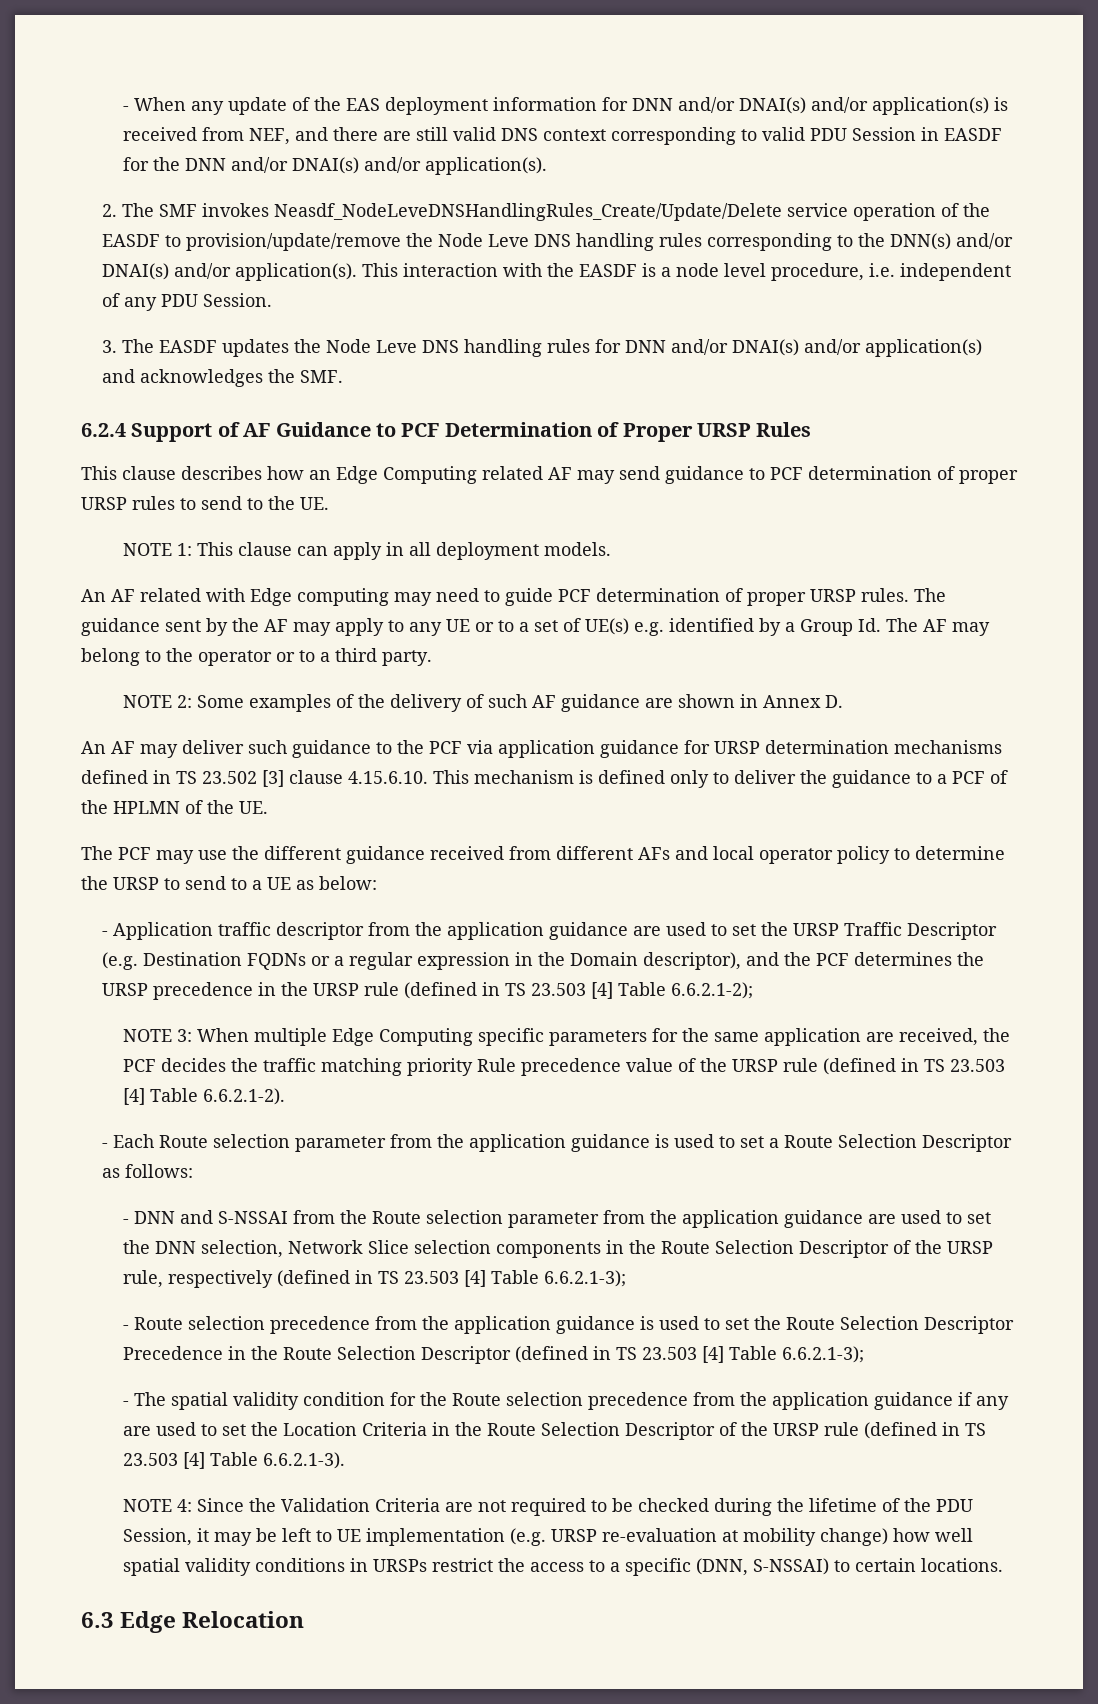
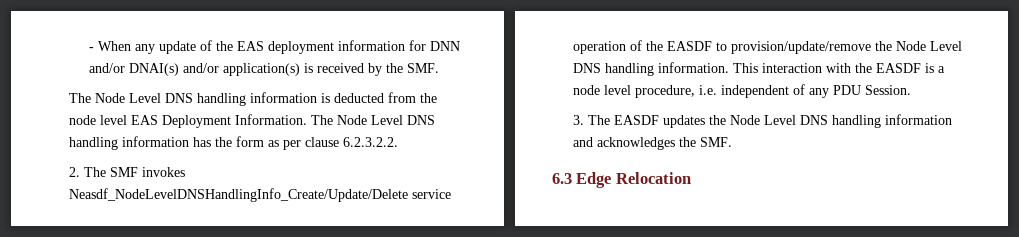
[202,127,1003,145] [123,157,548,175] from NEF, and there are still valid DNS context corresponding to valid PDU Session in EASDF for the DNN and/or DNAI(s) and/or application(s). -> [368,63,440,76] [68,92,437,106] [68,114,435,128] [68,136,398,150] by the SMF. // The Node Level DNS handling information is deducted from the node level EAS Deployment Information. The Node Level DNS handling information has the form as per clause 6.2.3.2.2.
[274,203,783,221] Neasdf_NodeLeveDNSHandlingRules_Create/Update/Delete -> [68,188,408,202] Neasdf_NodeLevelDNSHandlingInfo_Create/Update/Delete
[488,233,1014,251] [102,263,358,281] Leve DNS handling rules corresponding to the DNN(s) and/or DNAI(s) and/or application(s). -> [929,41,962,51] [572,62,729,76] Level DNS handling information.
[376,339,983,357] [102,369,344,387] [81,422,812,442] [81,466,1018,484] [81,496,329,510] [123,542,612,560] [81,588,946,606] [81,618,990,636] [81,648,432,666] [123,694,844,712] [81,740,1002,758] [81,770,1008,788] [81,800,268,814] [81,846,1005,864] [81,876,377,890] [102,922,998,940] [102,952,985,970] [102,982,754,1000] [123,1028,1011,1046] [123,1058,1006,1076] [123,1088,286,1105] [102,1134,1013,1152] [102,1164,194,1178] [123,1210,992,1228] [123,1240,994,1258] [123,1270,627,1288] [123,1316,1015,1334] [123,1346,865,1364] [123,1392,1010,1410] [123,1422,987,1440] [123,1452,346,1469] [123,1498,974,1516] [123,1528,974,1546] [123,1558,1004,1576] Leve DNS handling rules for DNN and/or DNAI(s) and/or application(s) and acknowledges the SMF. // 6.2.4 Support of AF Guidance to PCF Determination of Proper URSP Rules // This clause describes how an Edge Computing related AF may send guidance to PCF determination of proper URSP rules to send to the UE. // NOTE 1: This clause can apply in all deployment models. // An AF related with Edge computing may need to guide PCF determination of proper URSP rules. The guidance sent by the AF may apply to any UE or to a set of UE(s) e.g. identified by a Group Id. The AF may belong to the operator or to a third party. // NOTE 2: Some examples of the delivery of such AF guidance are shown in Annex D. // An AF may deliver such guidance to the PCF via application guidance for URSP determination mechanisms defined in TS 23.502 [3] clause 4.15.6.10. This mechanism is defined only to deliver the guidance to a PCF of the HPLMN of the UE. // The PCF may use the different guidance received from different AFs and local operator policy to determine the URSP to send to a UE as below: // - Application traffic descriptor from the application guidance are used to set the URSP Traffic Descriptor (e.g. Destination FQDNs or a regular expression in the Domain descriptor), and the PCF determines the URSP precedence in the URSP rule (defined in TS 23.503 [4] Table 6.6.2.1-2); // NOTE 3: When multiple Edge Computing specific parameters for the same application are received, the PCF decides the traffic matching priority Rule precedence value of the URSP rule (defined in TS 23.503 [4] Table 6.6.2.1-2). // - Each Route selection parameter from the application guidance is used to set a Route Selection Descriptor as follows: // - DNN and S-NSSAI from the Route selection parameter from the application guidance are used to set the DNN selection, Network Slice selection components in the Route Selection Descriptor of the URSP rule, respectively (defined in TS 23.503 [4] Table 6.6.2.1-3); // - Route selection precedence from the application guidance is used to set the Route Selection Descriptor Precedence in the Route Selection Descriptor (defined in TS 23.503 [4] Table 6.6.2.1-3); // - The spatial validity condition for the Route selection precedence from the application guidance if any are used to set the Location Criteria in the Route Selection Descriptor of the URSP rule (defined in TS 23.503 [4] Table 6.6.2.1-3). // NOTE 4: Since the Validation Criteria are not required to be checked during the lifetime of the PDU Session, it may be left to UE implementation (e.g. URSP re-evaluation at mobility change) how well spatial validity conditions in URSPs restrict the access to a specific (DNN, S-NSSAI) to certain locations. -> [763,114,952,128] [572,137,732,150] Level DNS handling information and acknowledges the SMF.

